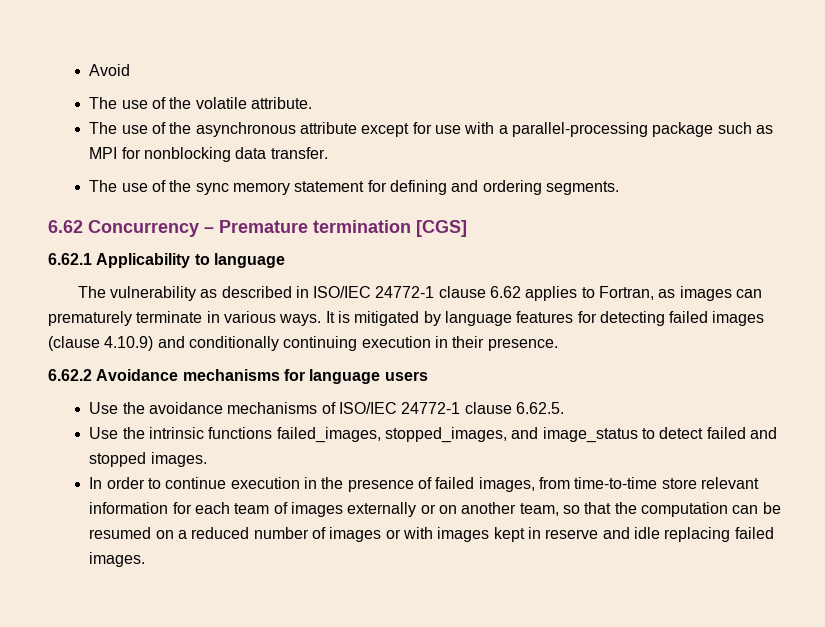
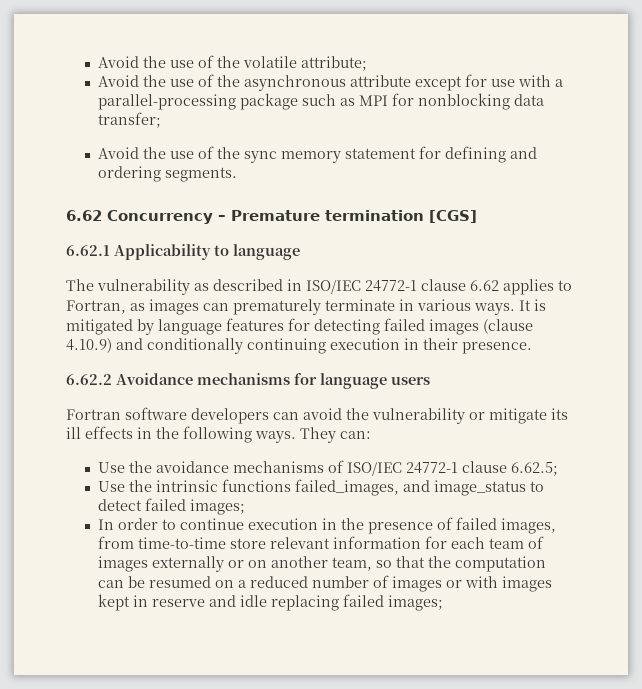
[89,64,131,76] [89,97,118,109] Avoid // The -> [98,56,167,68] Avoid the
[250,97,312,109] [89,122,118,134] attribute. // The -> [301,56,368,71] [98,75,167,87] attribute; // Avoid the
[270,147,328,159] [89,180,118,192] transfer. // The -> [98,112,162,128] [98,147,167,159] transfer; // Avoid the
(428, 376) none -> [66,407,568,424] [66,426,371,443] // Fortran software developers can avoid the vulnerability or mitigate its ill effects in the following ways. They can:
[515,402,564,414] 6.62.5. -> [511,462,559,476] 6.62.5;
[384,427,507,443] stopped_images, -> (400, 487) none
[749,427,777,439] [89,452,207,467] and stopped images. -> [190,499,246,515] images;
[89,552,146,567] images. -> [388,595,444,611] images;

